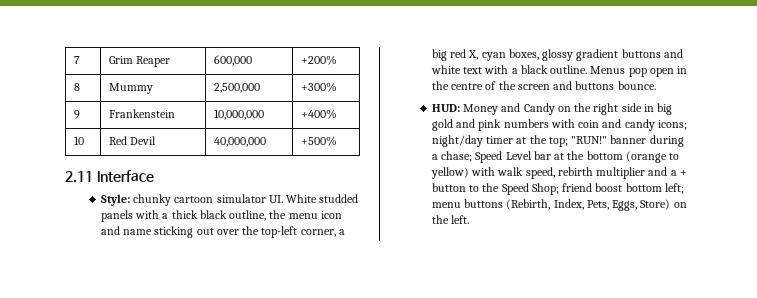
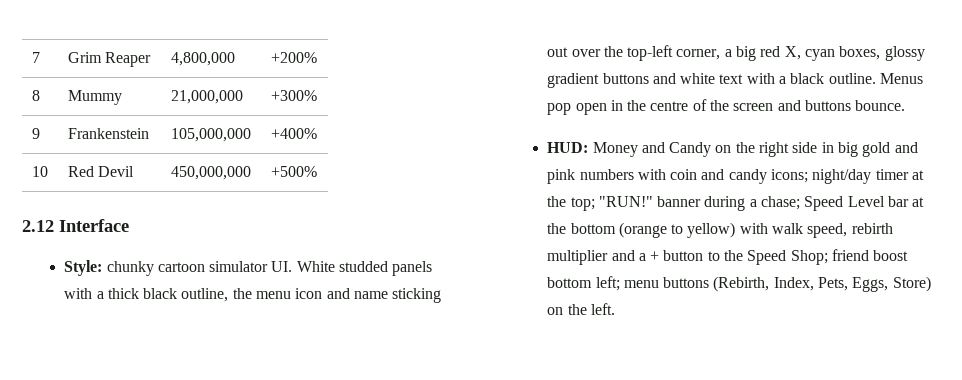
[214,55,253,66] 600,000 -> [170,52,235,66] 4,800,000
[214,83,261,93] 2,500,000 -> [170,90,243,104] 21,000,000
[214,109,265,120] 10,000,000 -> [170,128,251,142] 105,000,000
[214,137,267,147] 40,000,000 -> [170,166,251,180] 450,000,000
[65,171,93,183] 2.11 -> [22,220,54,232] 2.12

